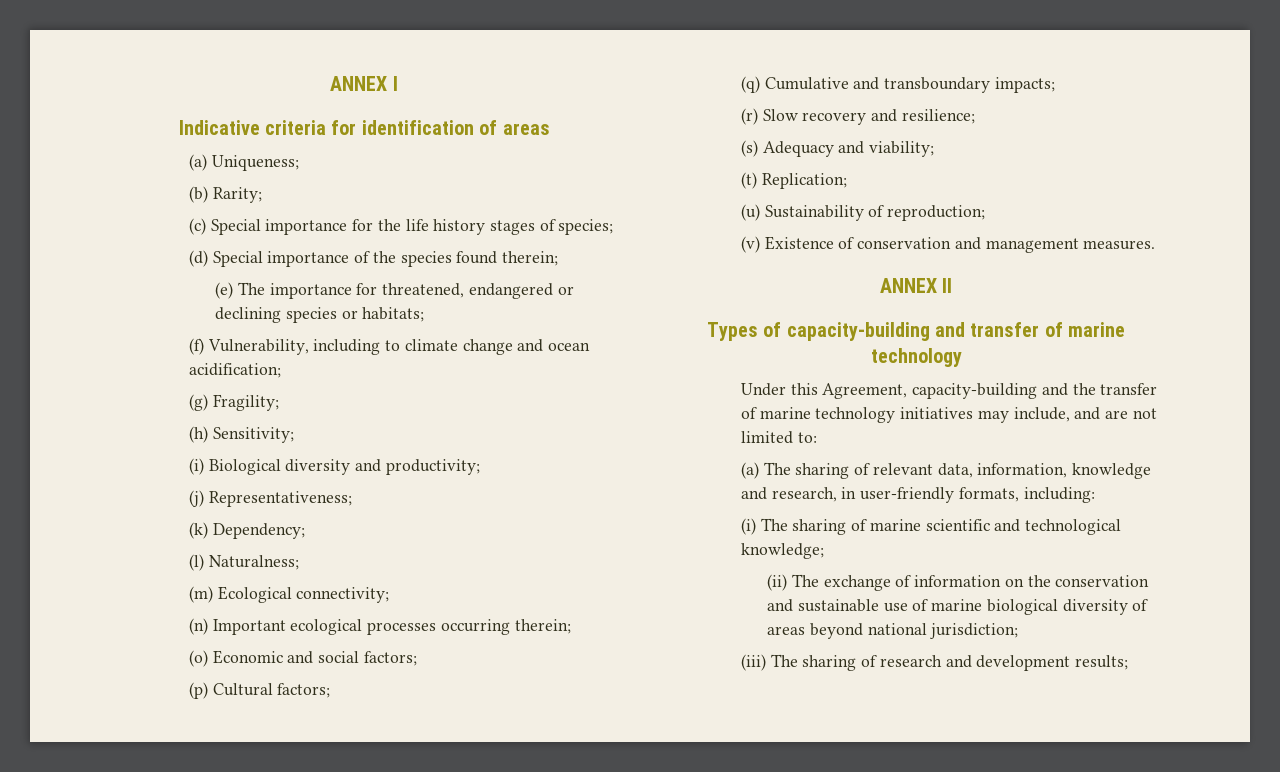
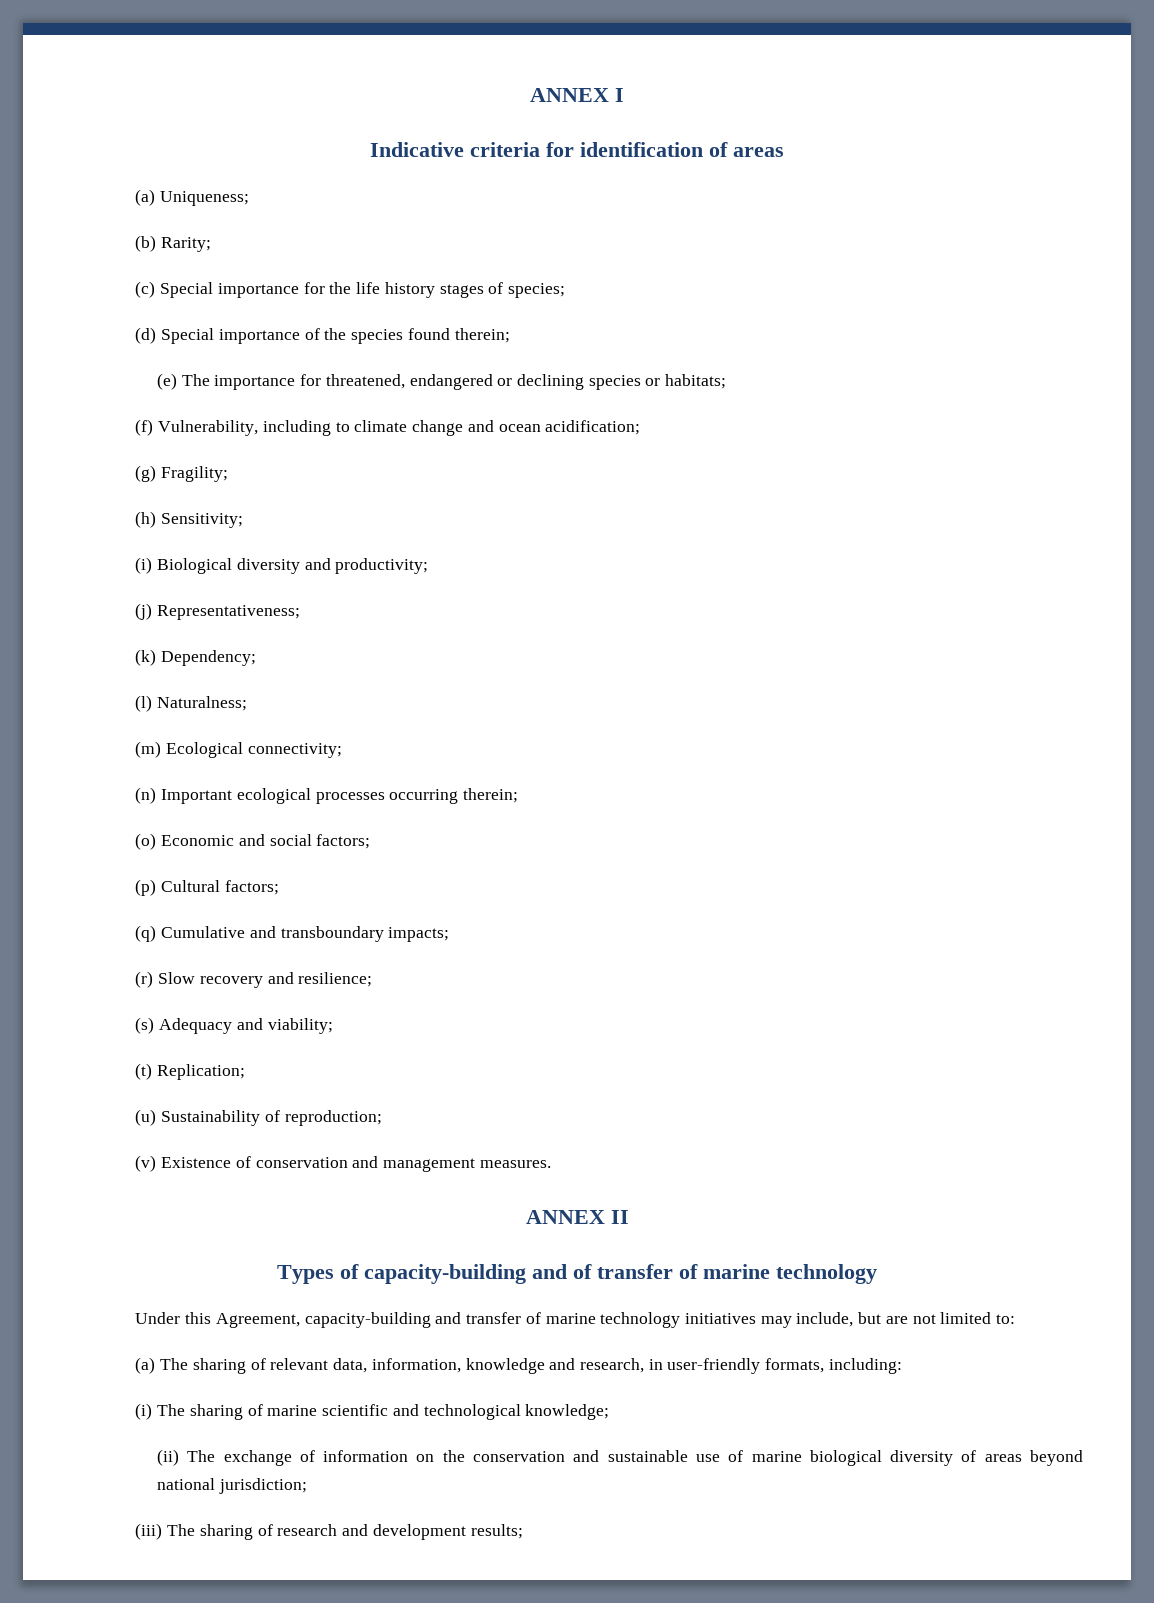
(965, 329) none -> [573,1264,592,1279] of
[1072,383,1096,395] the -> (462, 1318) none
[1074,407,1101,420] and -> [858,1312,882,1324] but

